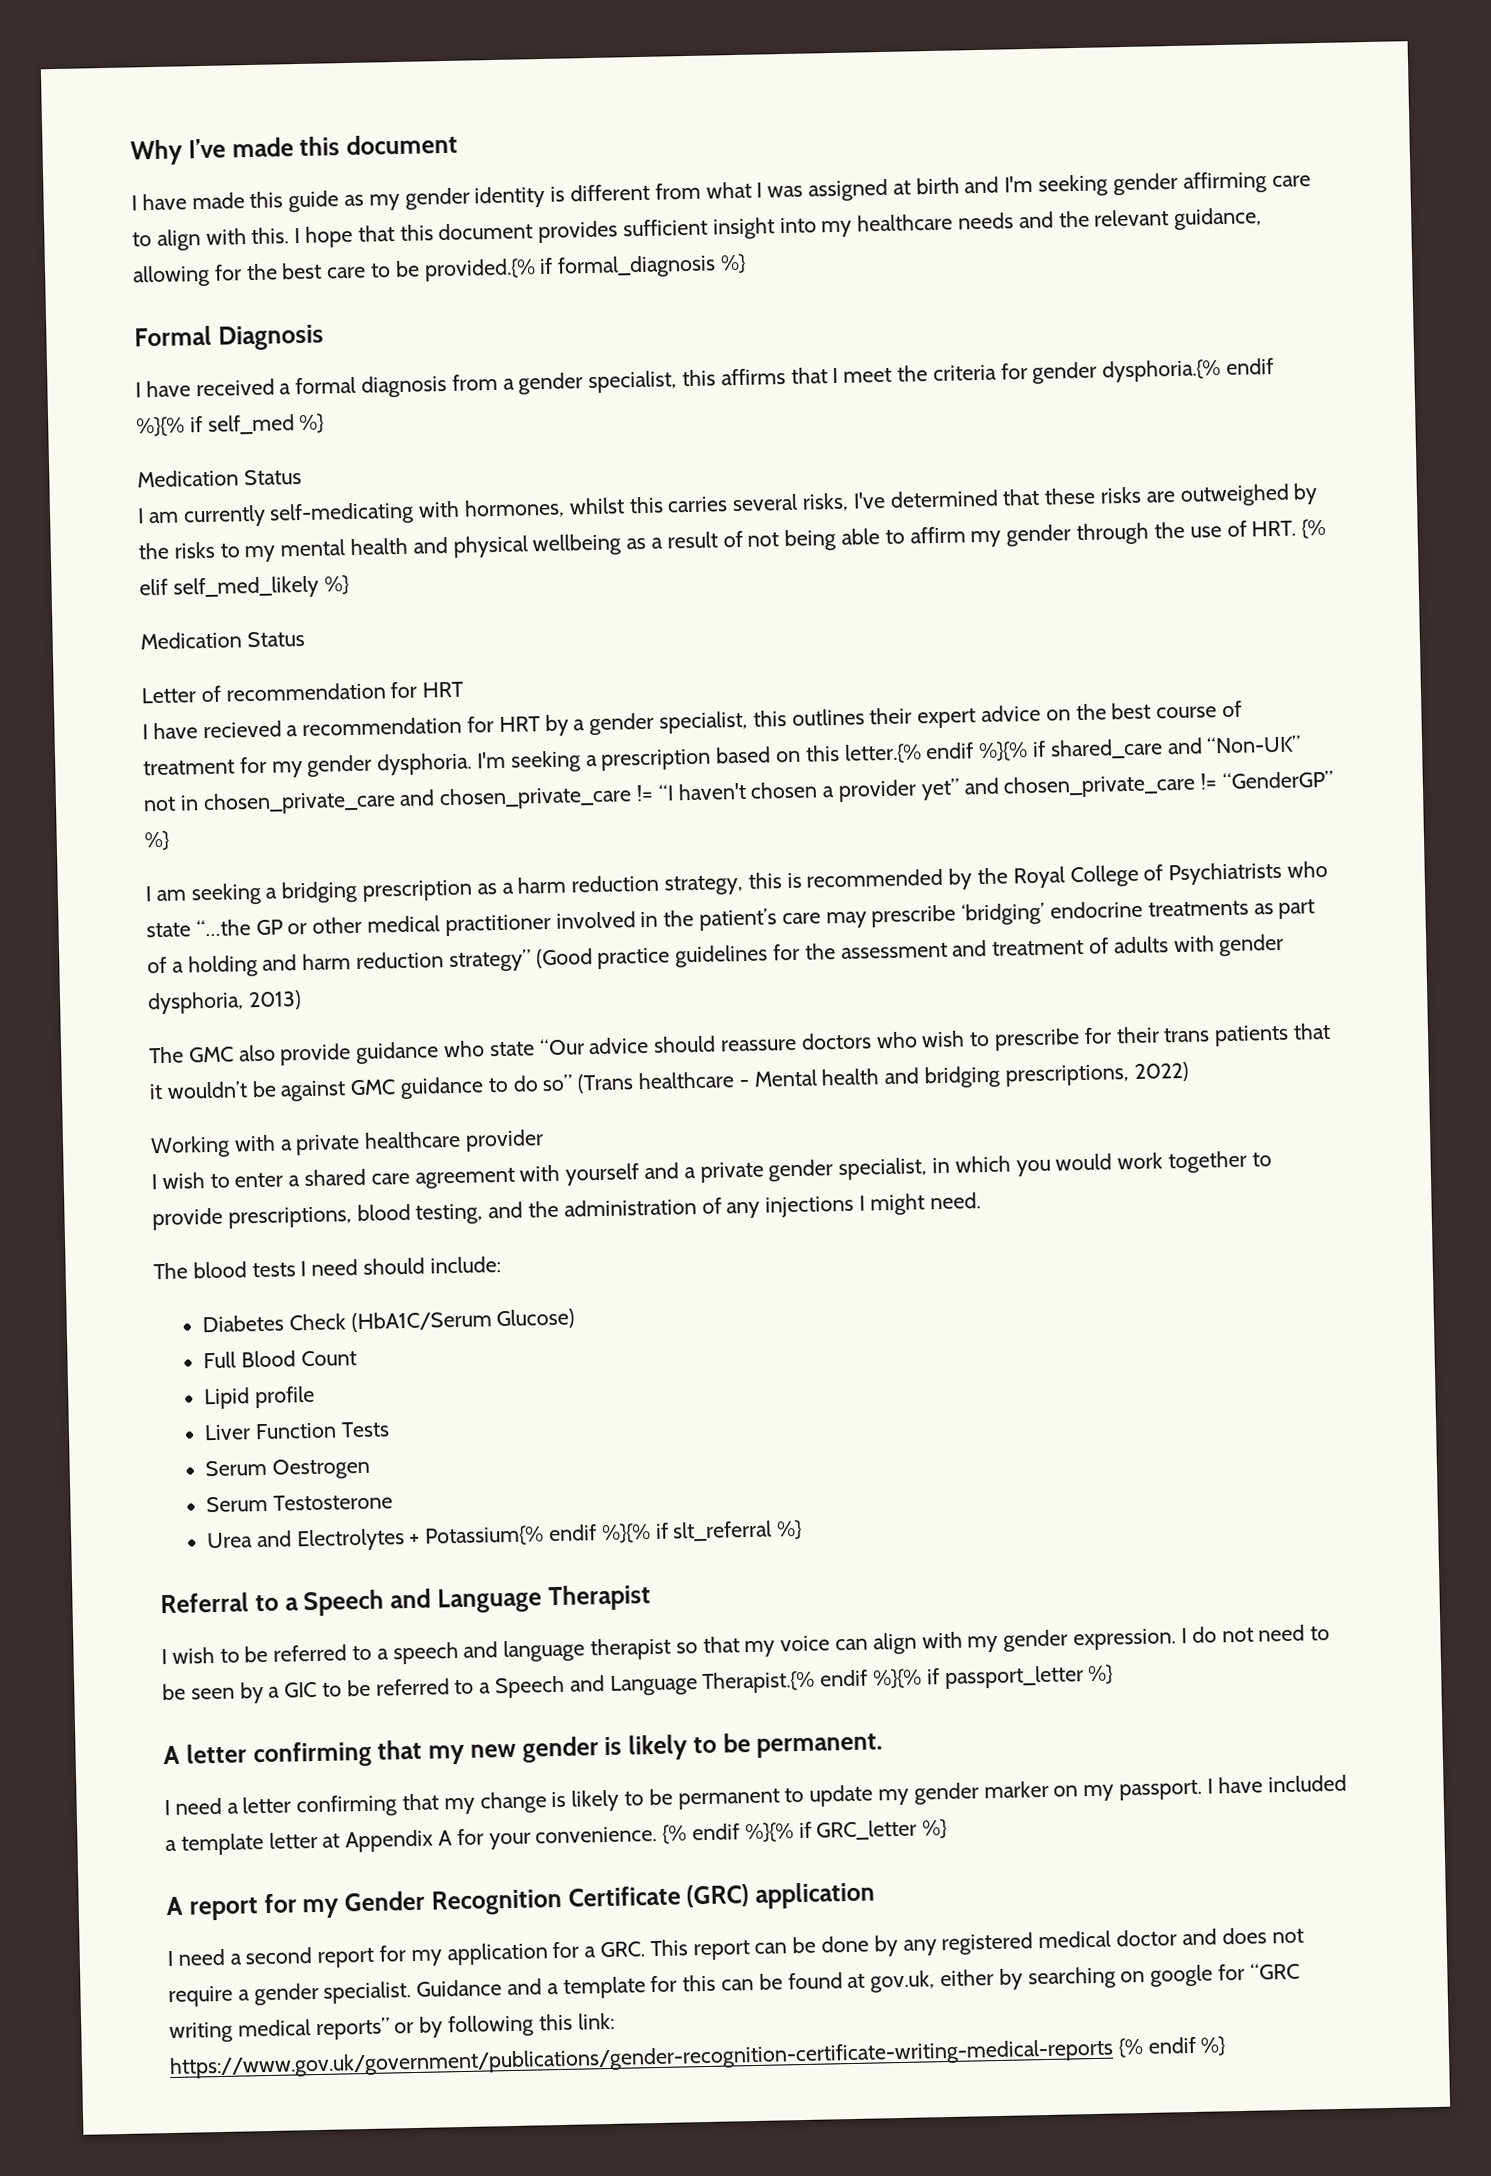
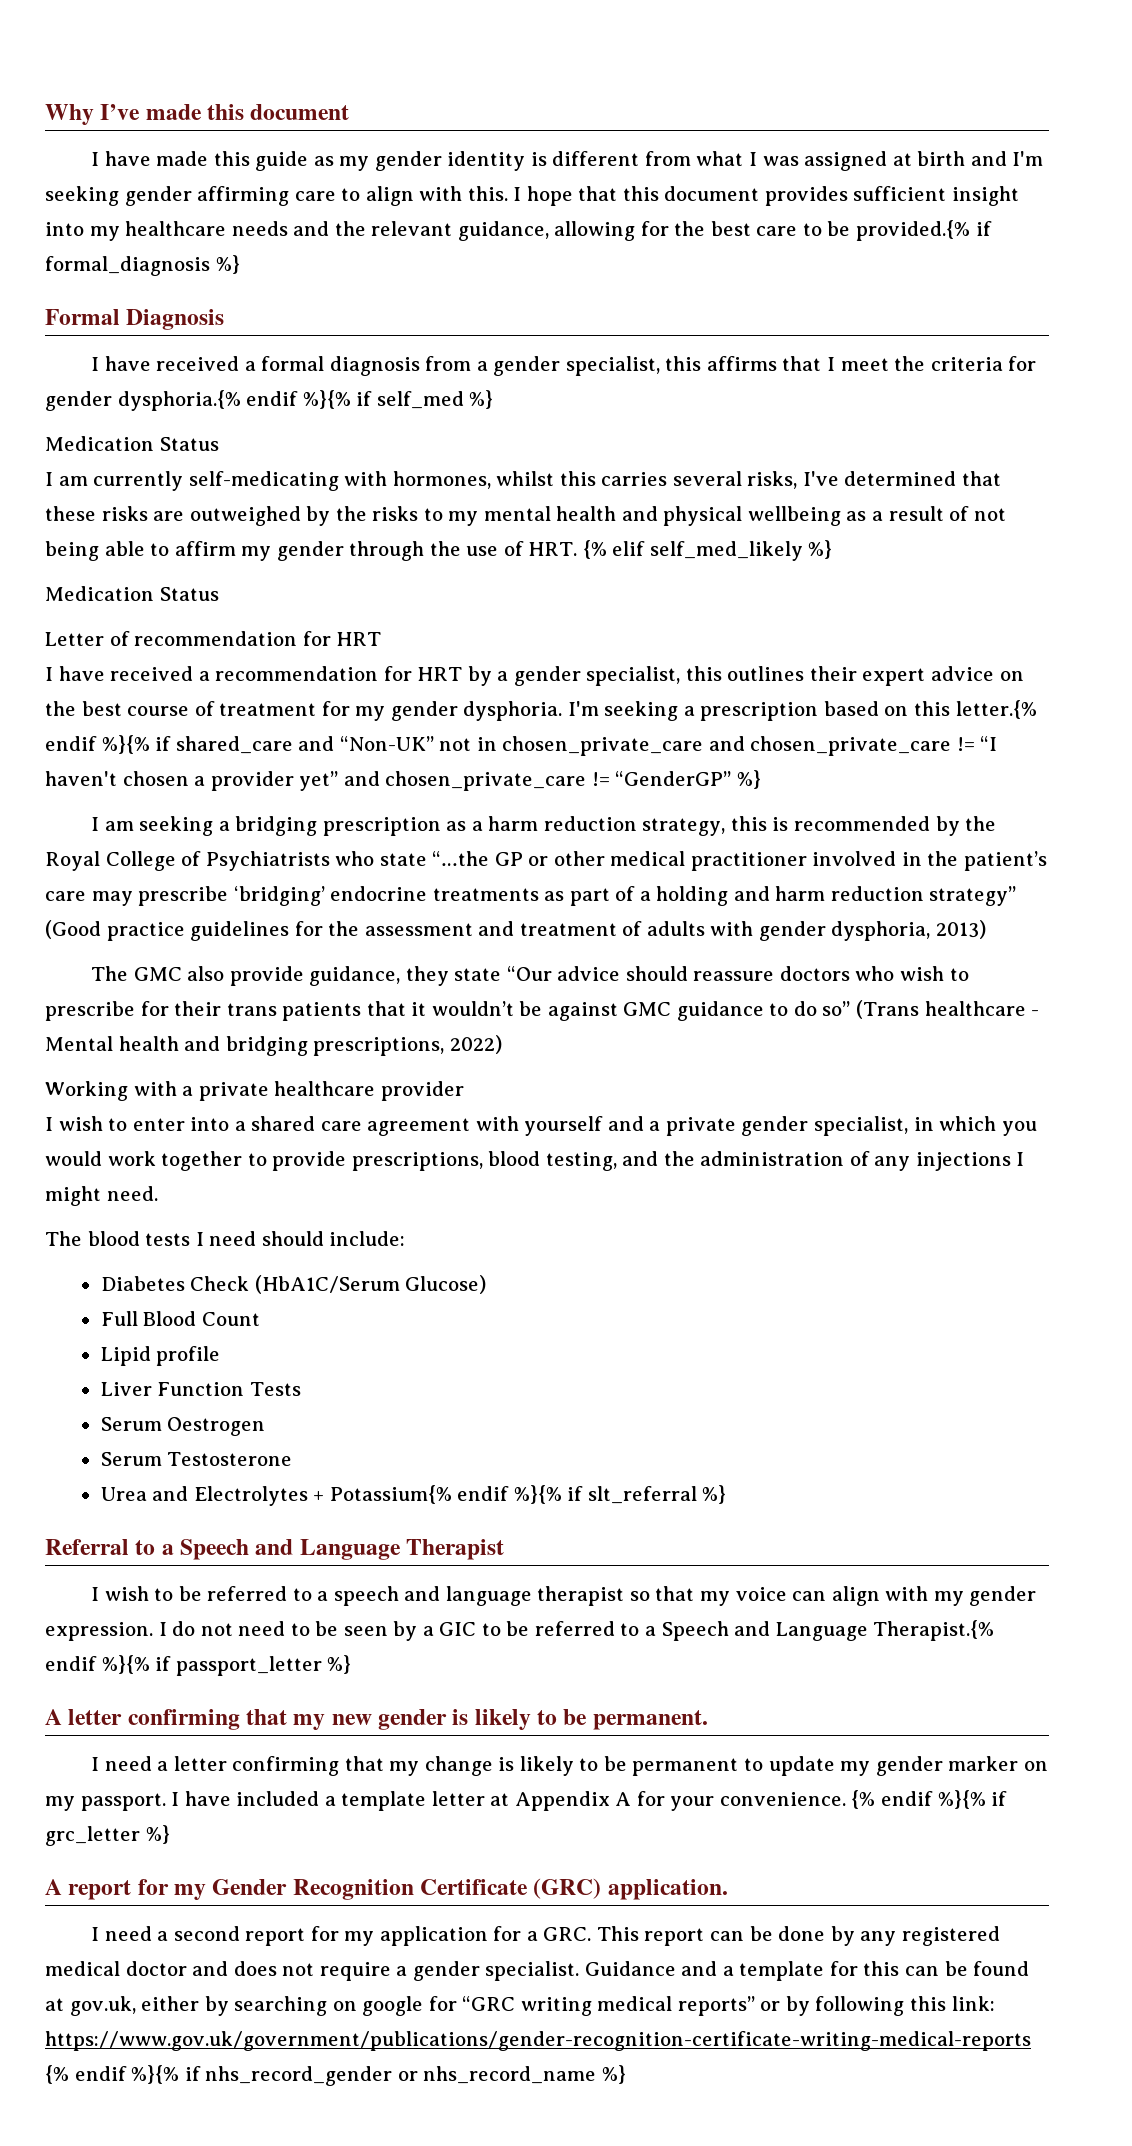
[202,720,282,739] recieved -> [110,666,194,681] received
[355,1040,486,1065] guidance who -> [309,966,449,986] guidance, they
(284, 1180) none -> [190,1117,230,1131] into
[816,1819,918,1841] GRC_letter -> [45,1826,140,1846] grc_letter
[755,1881,875,1909] application -> [607,1879,728,1900] application.
(1196, 2045) none -> [131,2065,597,2086] %}{% if nhs_record_gender or nhs_record_name

